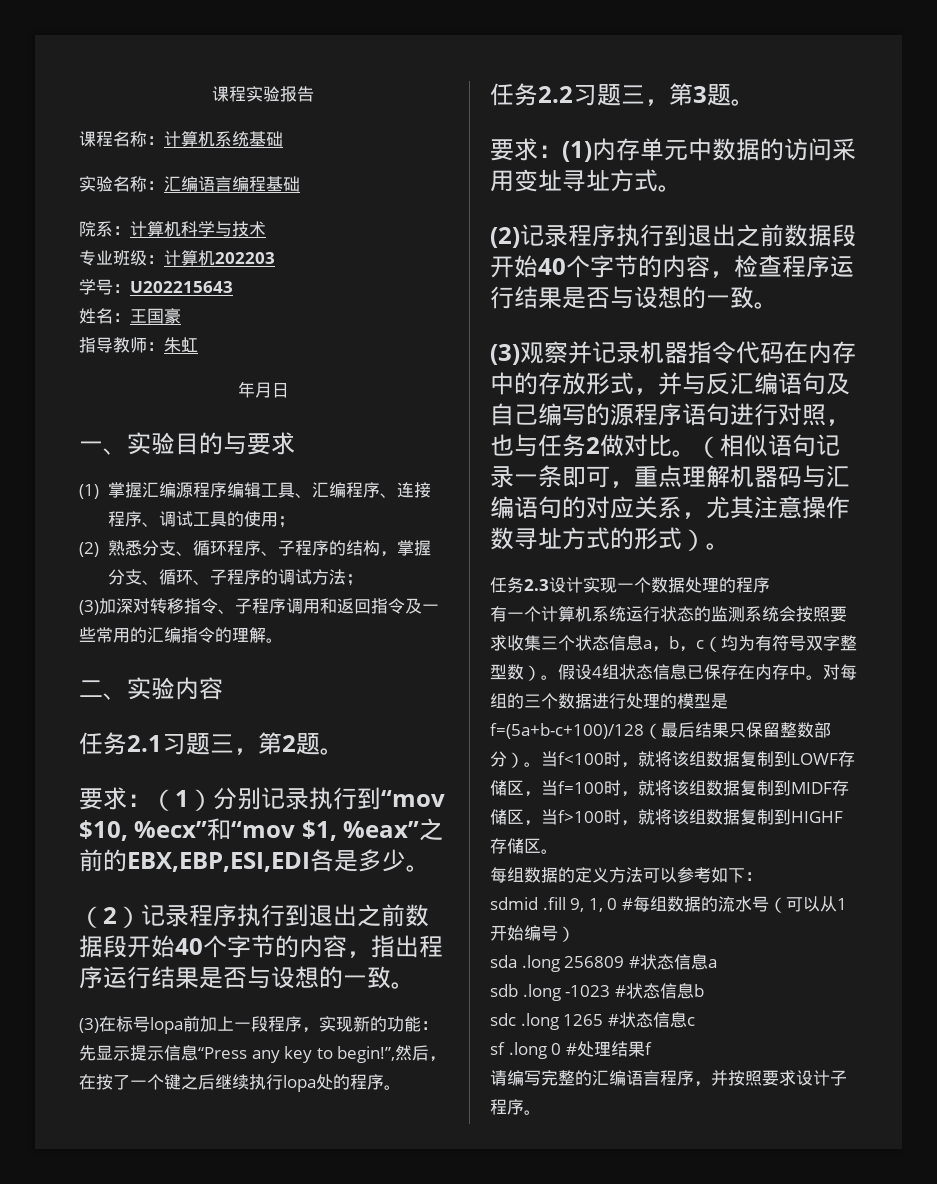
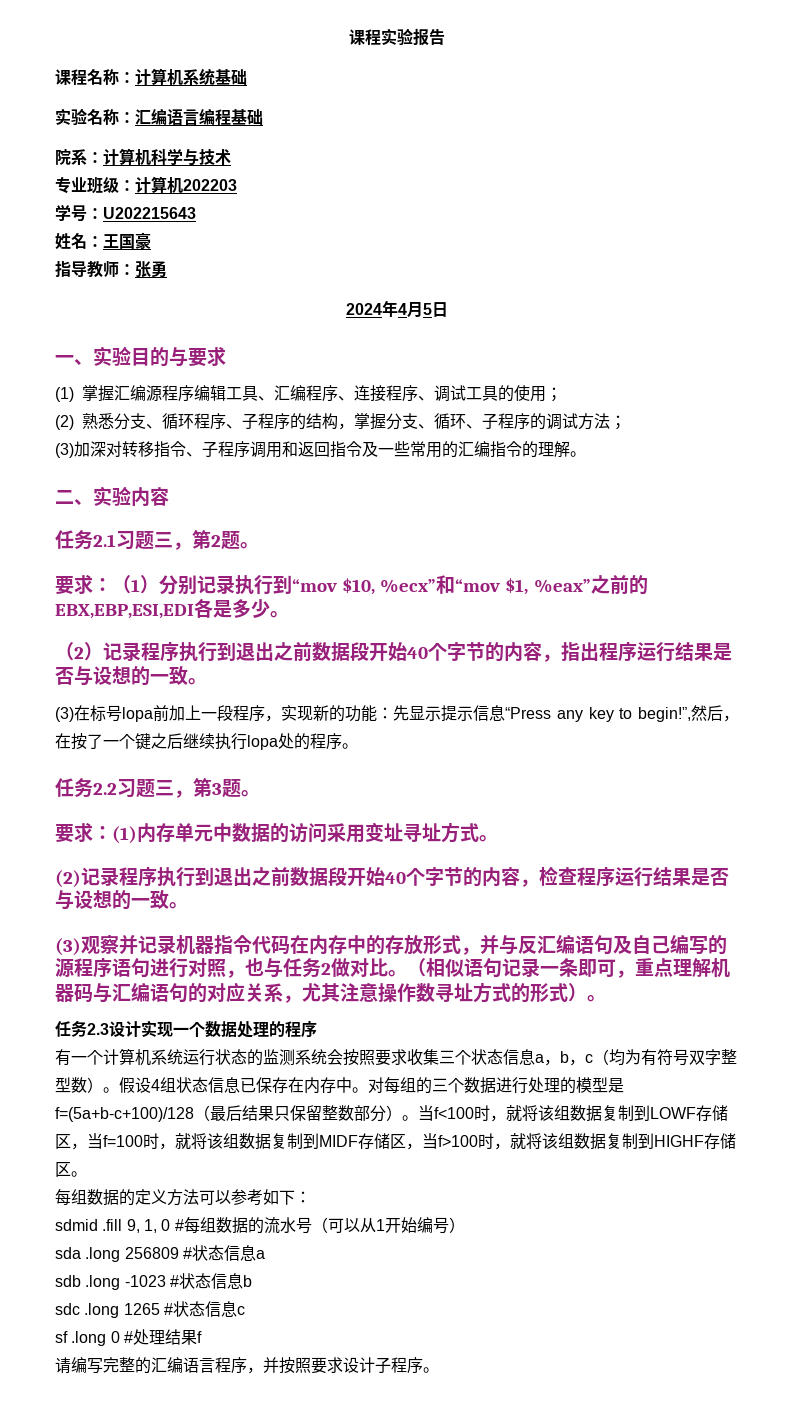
[164,337,198,353] [237,381,272,398] 朱虹 // 年月 -> [135,261,167,278] [346,300,432,318] 张勇 // 2024年4月5

